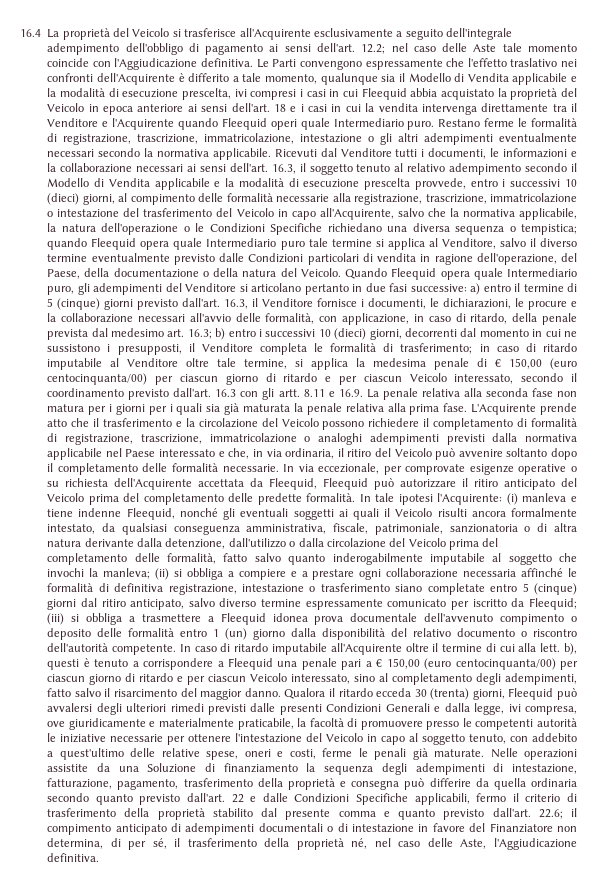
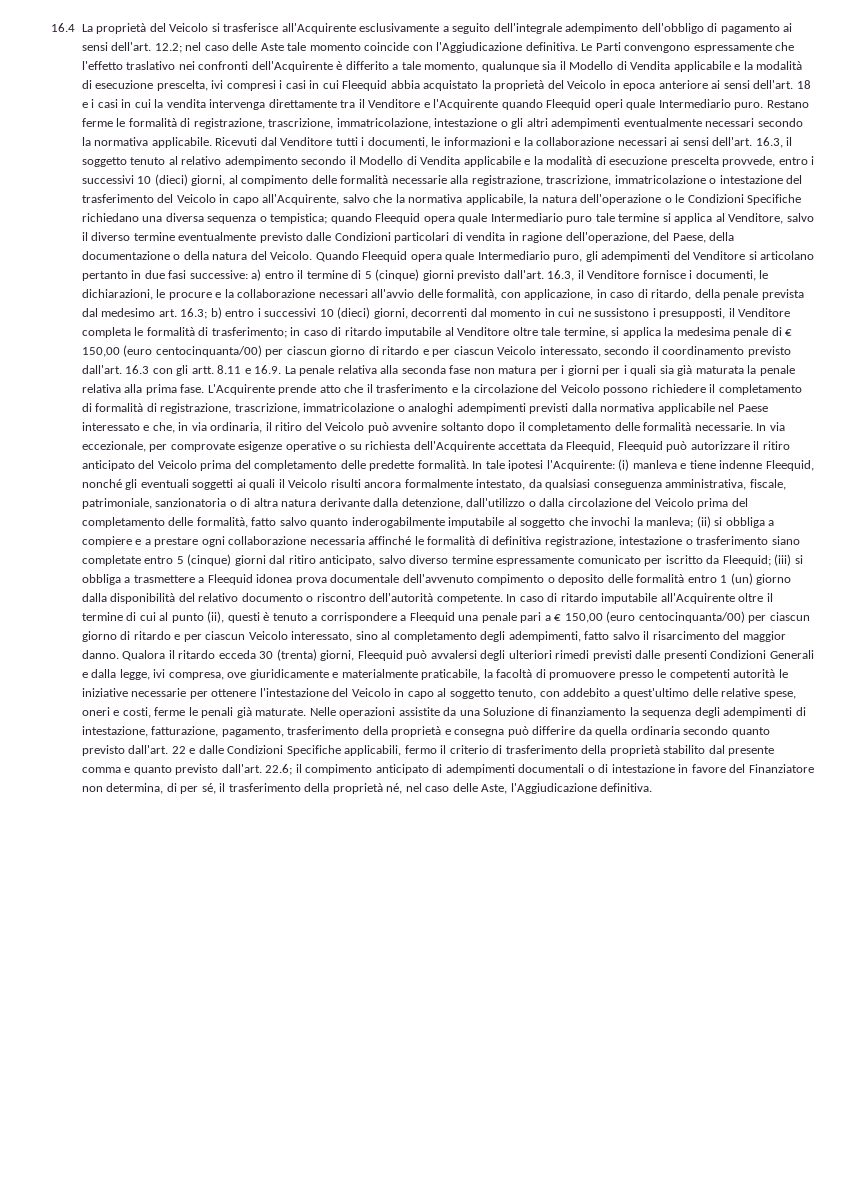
[518,643,578,655] alla lett. b), -> [159,611,225,623] al punto (ii),

